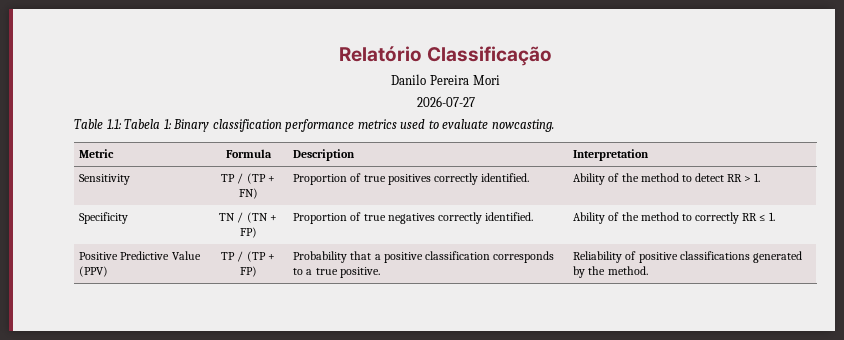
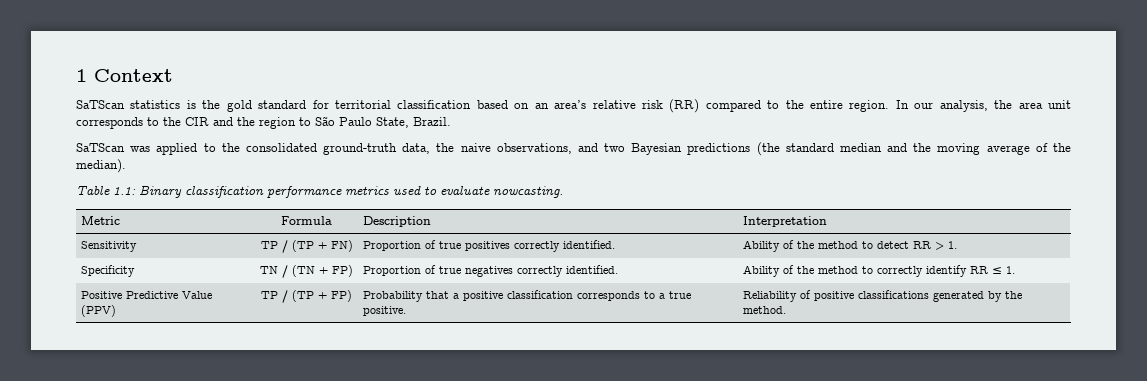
[338,46,553,66] [391,74,500,85] [416,96,475,107] Relatório Classificação // Danilo Pereira Mori // 2026-07-27 -> [76,69,173,82] [76,99,1071,113] [76,116,451,129] [76,142,1071,156] [76,159,126,173] 1 Context // SaTScan statistics is the gold standard for territorial classification based on an area’s relative risk (RR) compared to the entire region. In our analysis, the area unit corresponds to the CIR and the region to São Paulo State, Brazil. // SaTScan was applied to the consolidated ground-truth data, the naive observations, and two Bayesian predictions (the standard median and the moving average of the median).
[124,119,172,129] Tabela 1: -> (136, 191) none
(739, 218) none -> [926,265,968,277] identify

